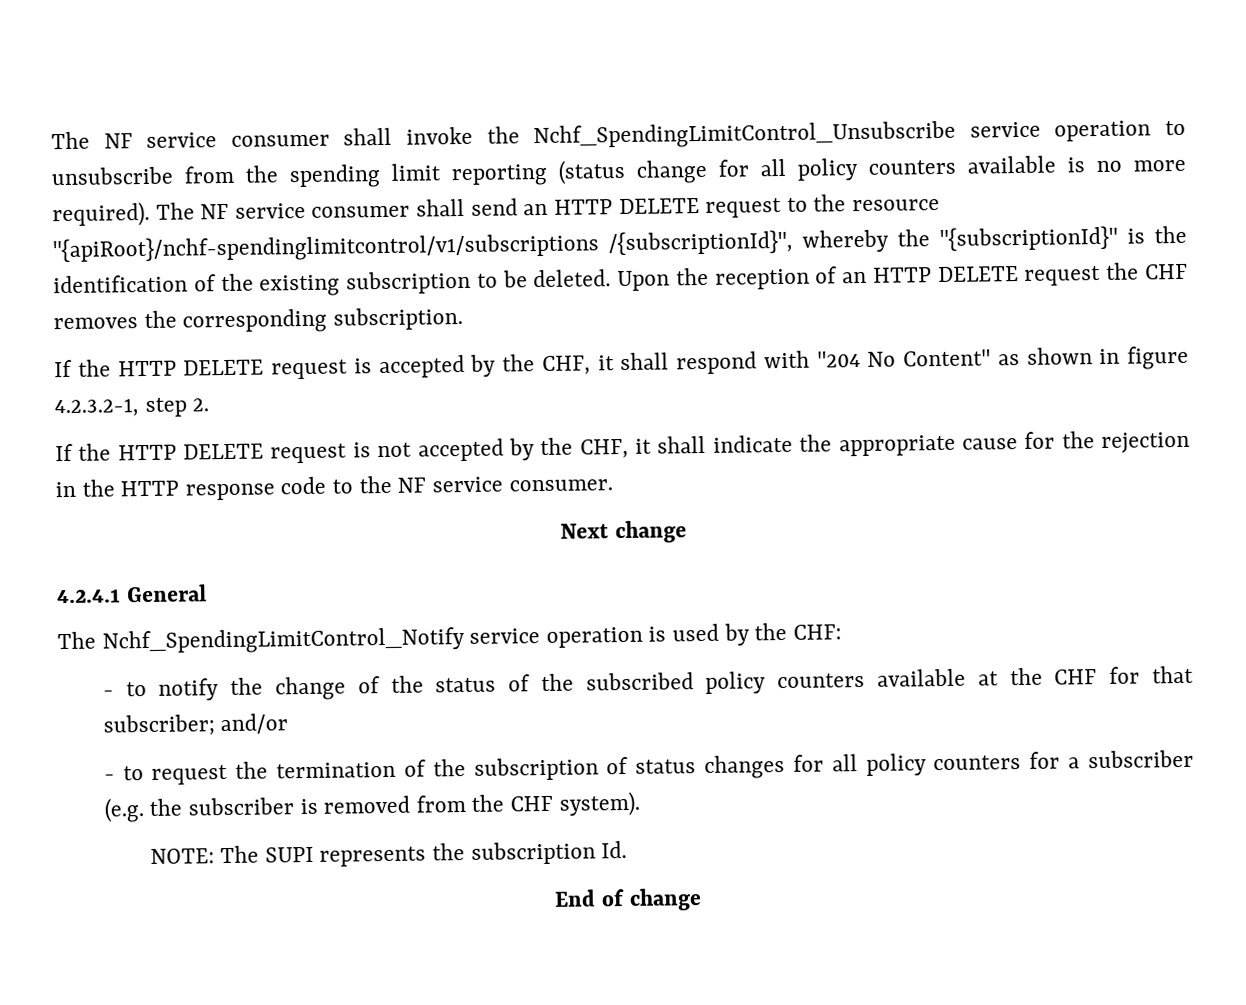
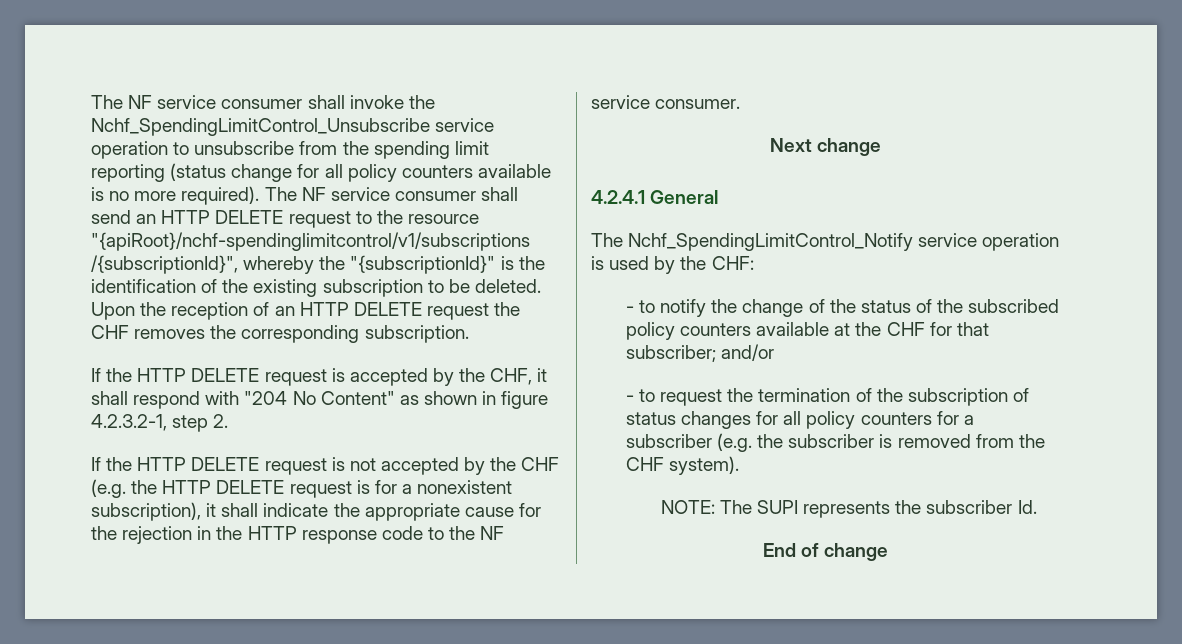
[579,438,629,459] CHF, -> [521,457,560,471] [91,479,513,498] [91,502,201,521] CHF (e.g. the HTTP DELETE request is for a nonexistent subscription),
[470,841,596,865] subscription -> [926,500,1013,514] subscriber

